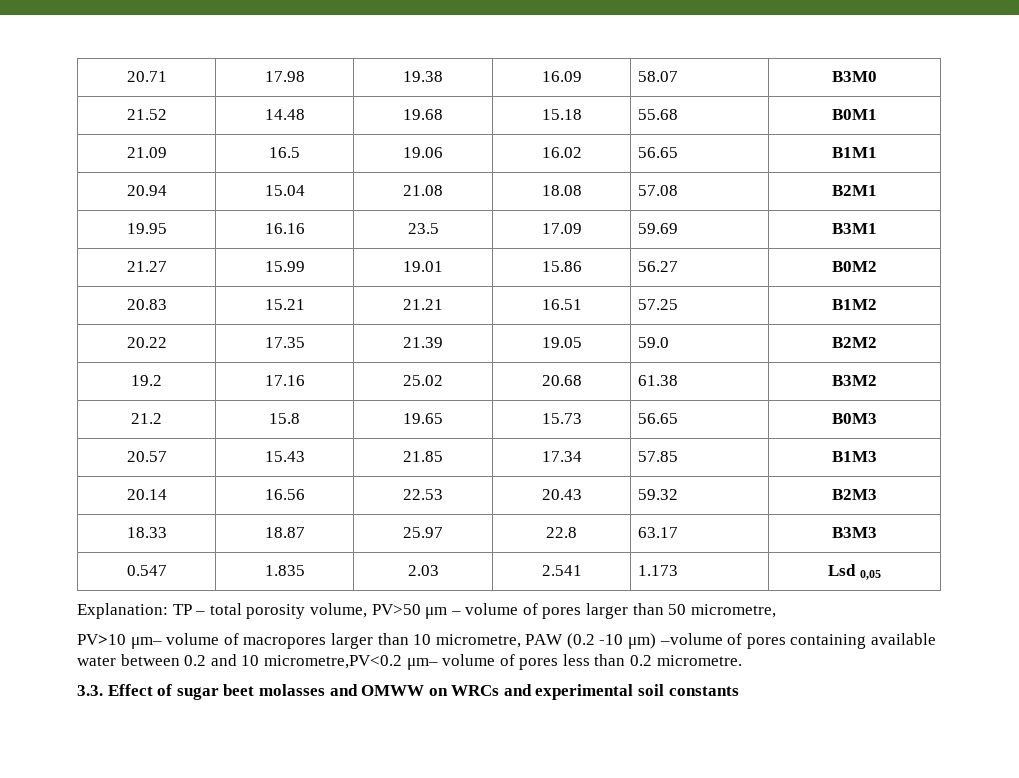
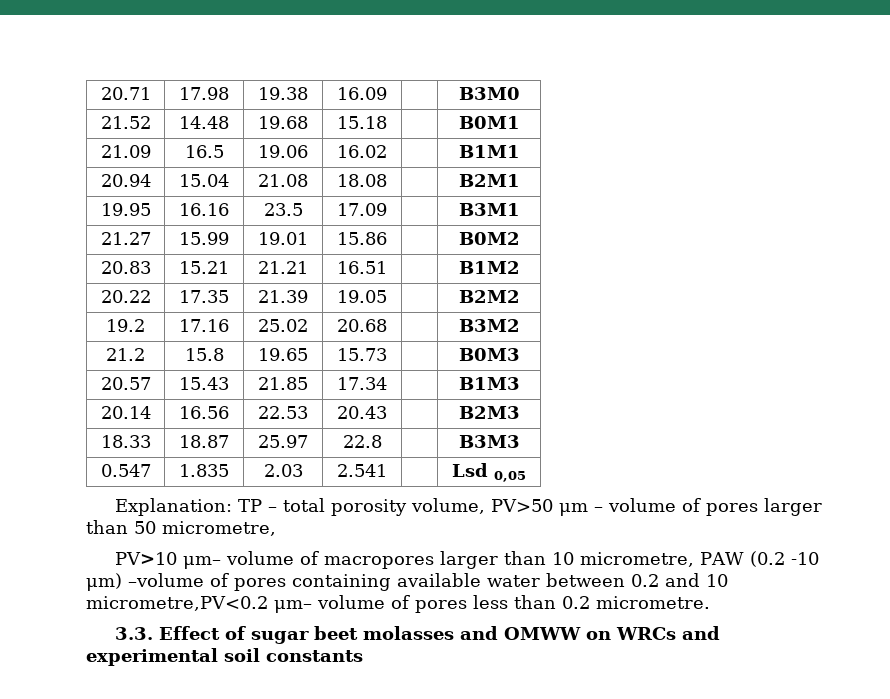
[638,71,679,82] 58.07 -> (387, 93) none
[638,109,679,120] 55.68 -> (387, 122) none
[638,147,679,158] 56.65 -> (387, 151) none
[638,185,679,196] 57.08 -> (387, 180) none
[638,223,679,234] 59.69 -> (387, 209) none
[638,261,679,272] 56.27 -> (387, 238) none
[638,299,679,310] 57.25 -> (387, 267) none
[638,337,670,348] 59.0 -> (387, 296) none
[638,375,679,386] 61.38 -> (387, 325) none
[638,413,679,424] 56.65 -> (387, 354) none
[638,451,679,462] 57.85 -> (387, 383) none
[638,489,679,500] 59.32 -> (387, 412) none
[638,527,679,538] 63.17 -> (382, 441) none
[638,565,679,576] 1.173 -> (387, 470) none

